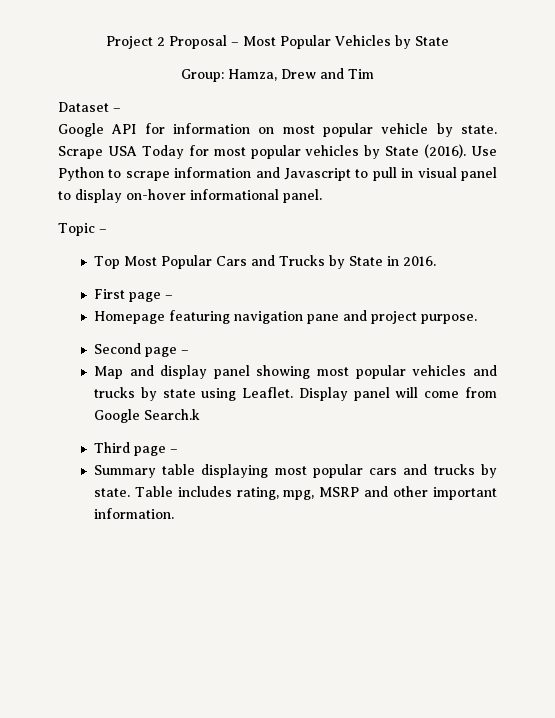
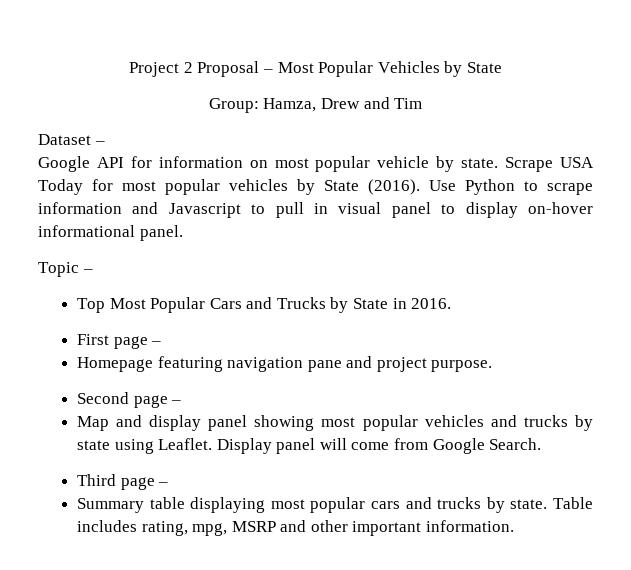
[143,409,200,420] Search.k -> [489,438,542,450] Search.

